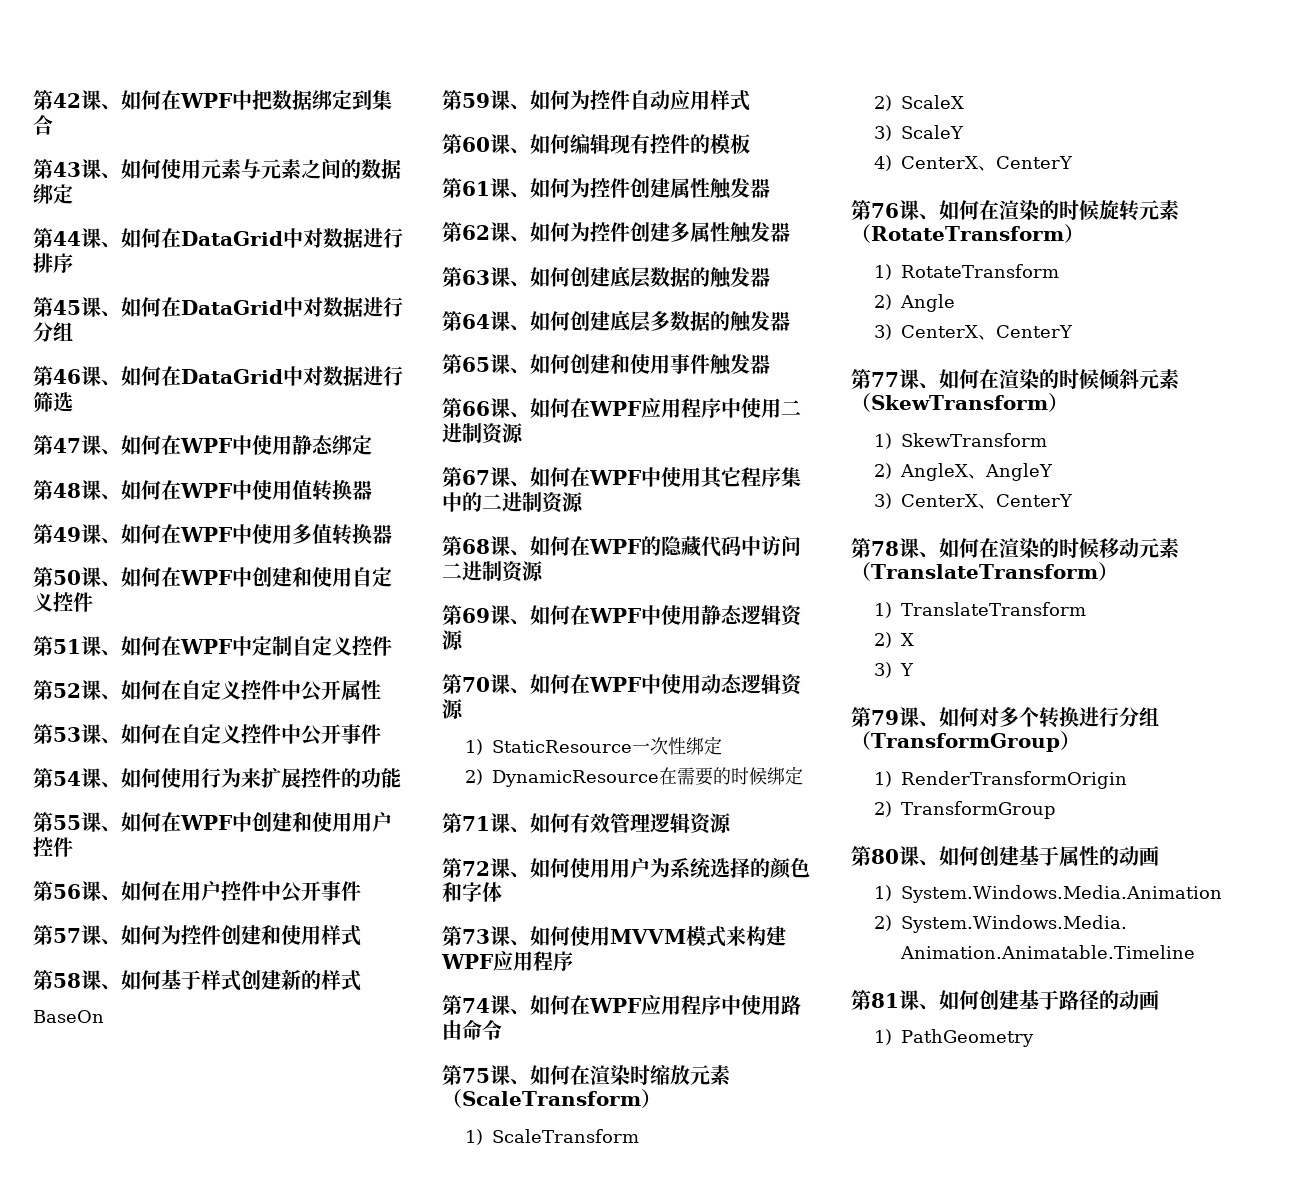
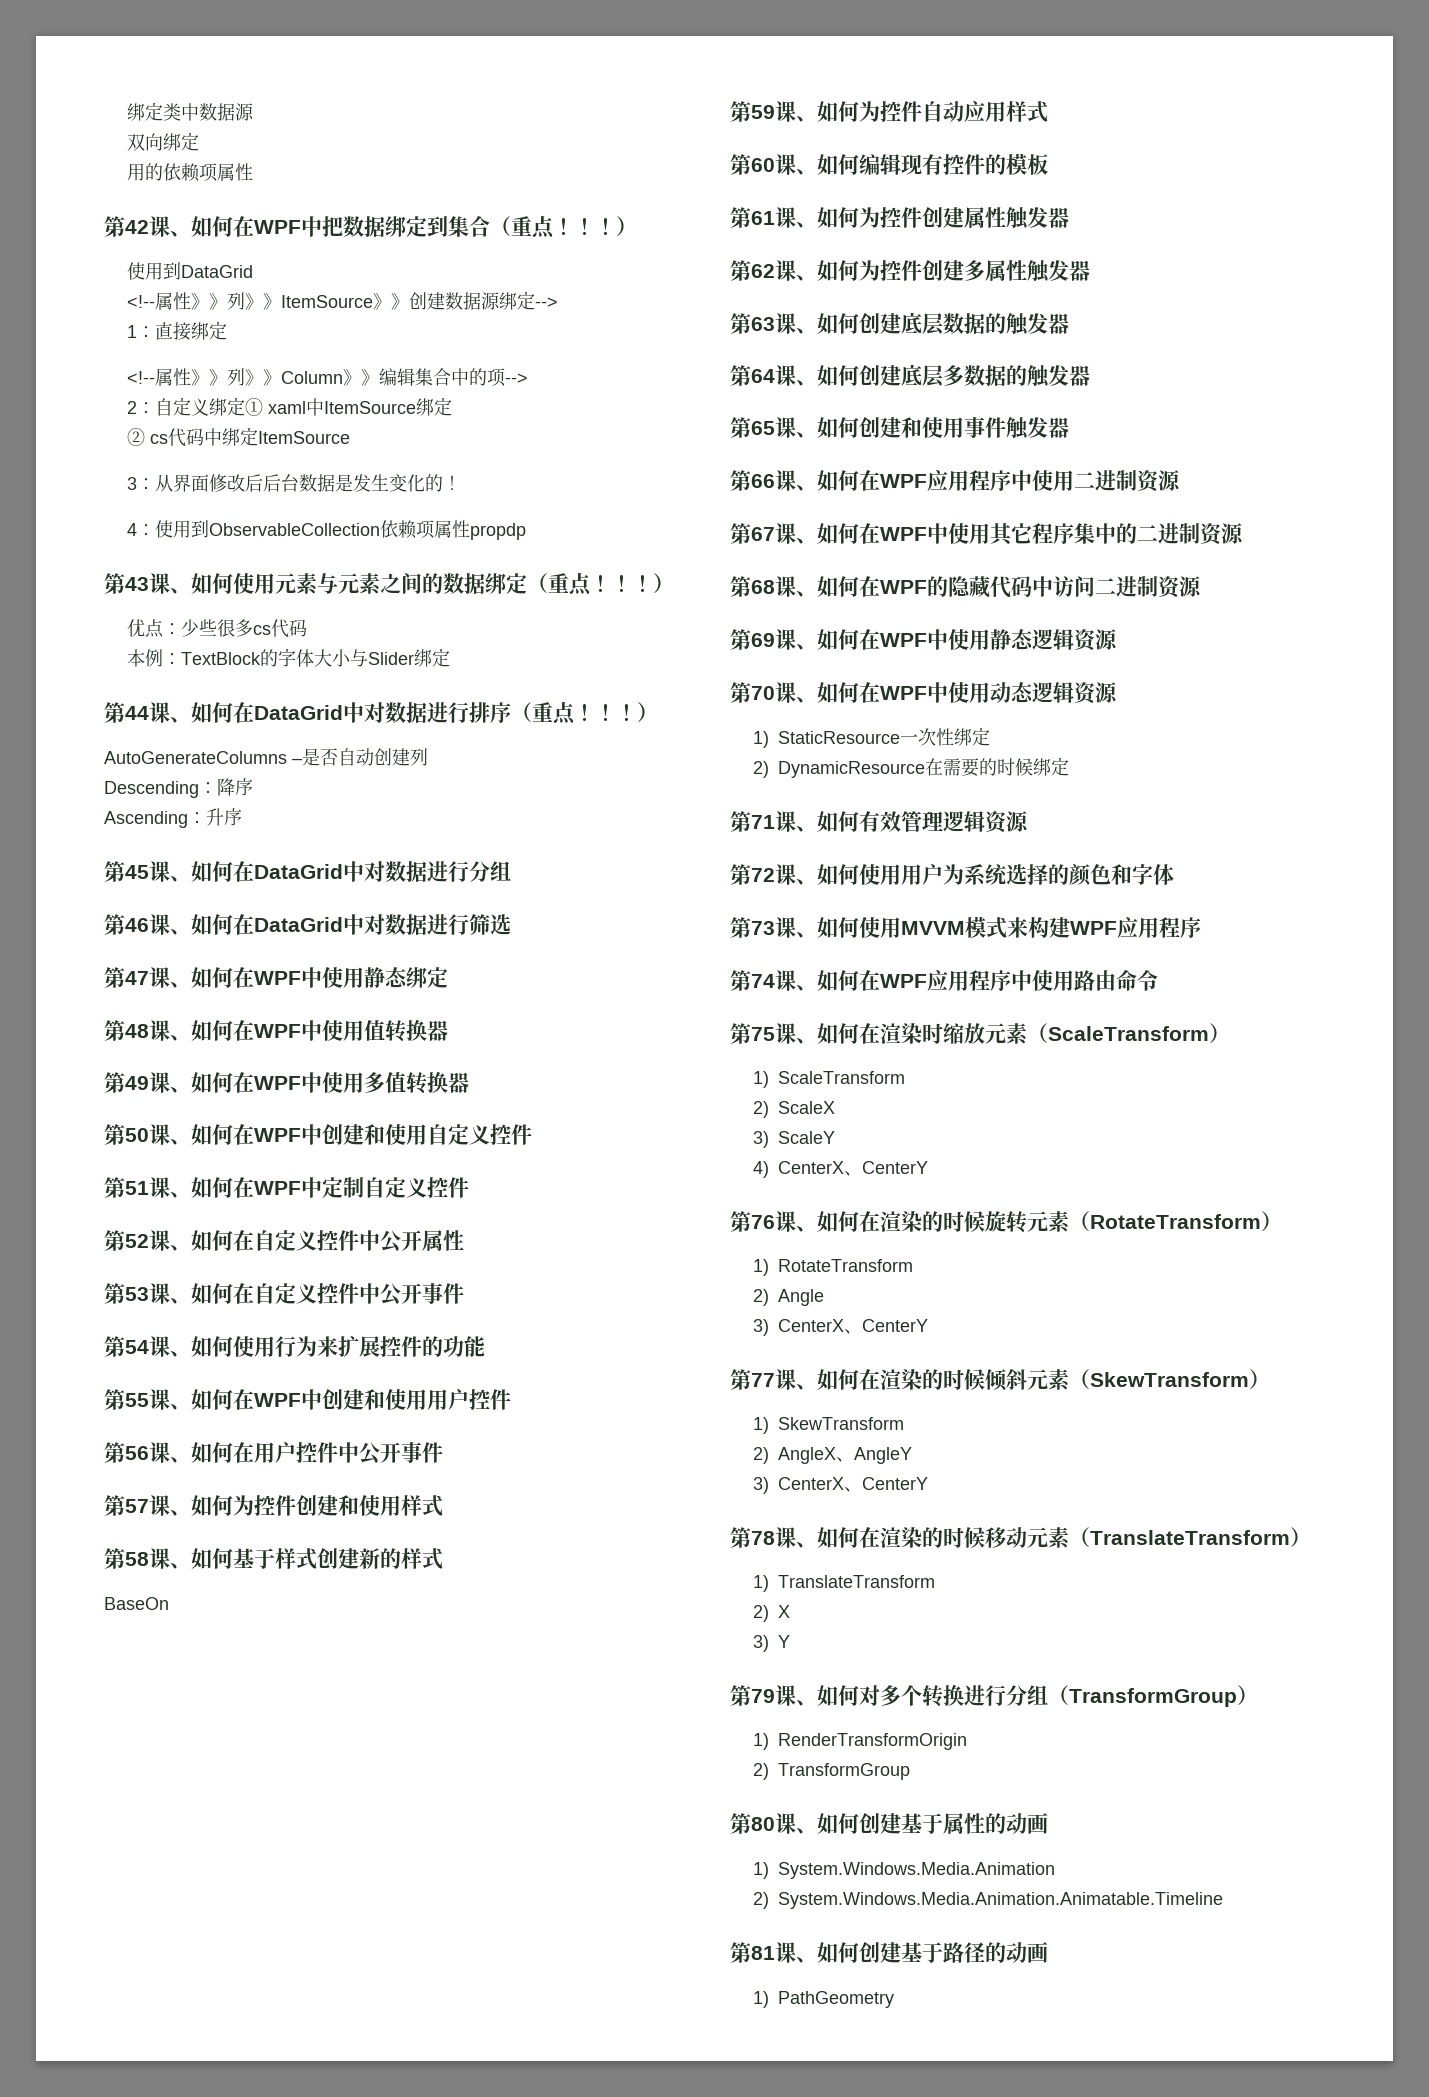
(33, 100) none -> [127,102,255,121] [127,132,200,151] [127,163,254,182] 绑定类中数据源 // 双向绑定 // 用的依赖项属性 //
(53, 125) none -> [490,216,637,239] [127,262,254,280] [127,291,559,310] [127,321,228,341] [127,368,529,387] [127,397,453,416] [127,427,351,447] [127,474,462,492] [127,520,527,540] （重点！！！） // 使用到DataGrid // <!--属性》》列》》ItemSource》》创建数据源绑定--> // 1：直接绑定 // <!--属性》》列》》Column》》编辑集合中的项--> // 2：自定义绑定① xaml中ItemSource绑定 // ② cs代码中绑定ItemSource // 3：从界面修改后后台数据是发生变化的！ // 4：使用到ObservableCollection依赖项属性propdp
(73, 194) none -> [527,573,674,596] [127,619,308,638] [127,648,451,667] （重点！！！） // 优点：少些很多cs代码 // 本例：TextBlock的字体大小与Slider绑定
(73, 263) none -> [511,702,658,725] [104,748,428,766] [104,778,253,798] [104,808,242,828] （重点！！！） // AutoGenerateColumns –是否自动创建列 // Descending：降序 // Ascending：升序

